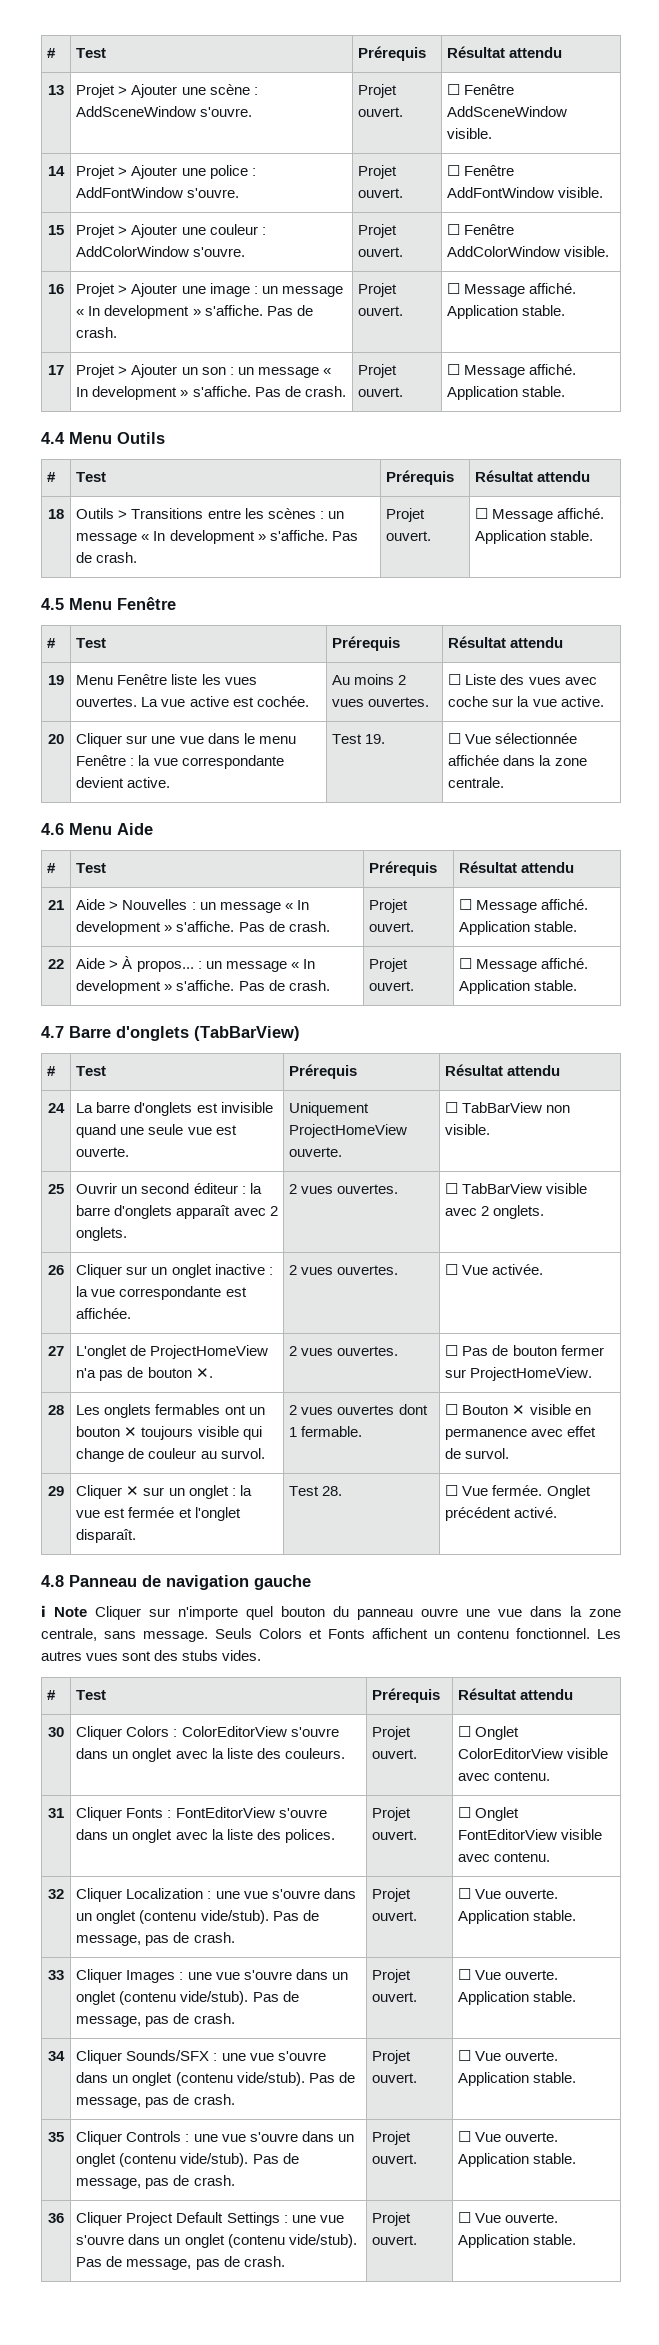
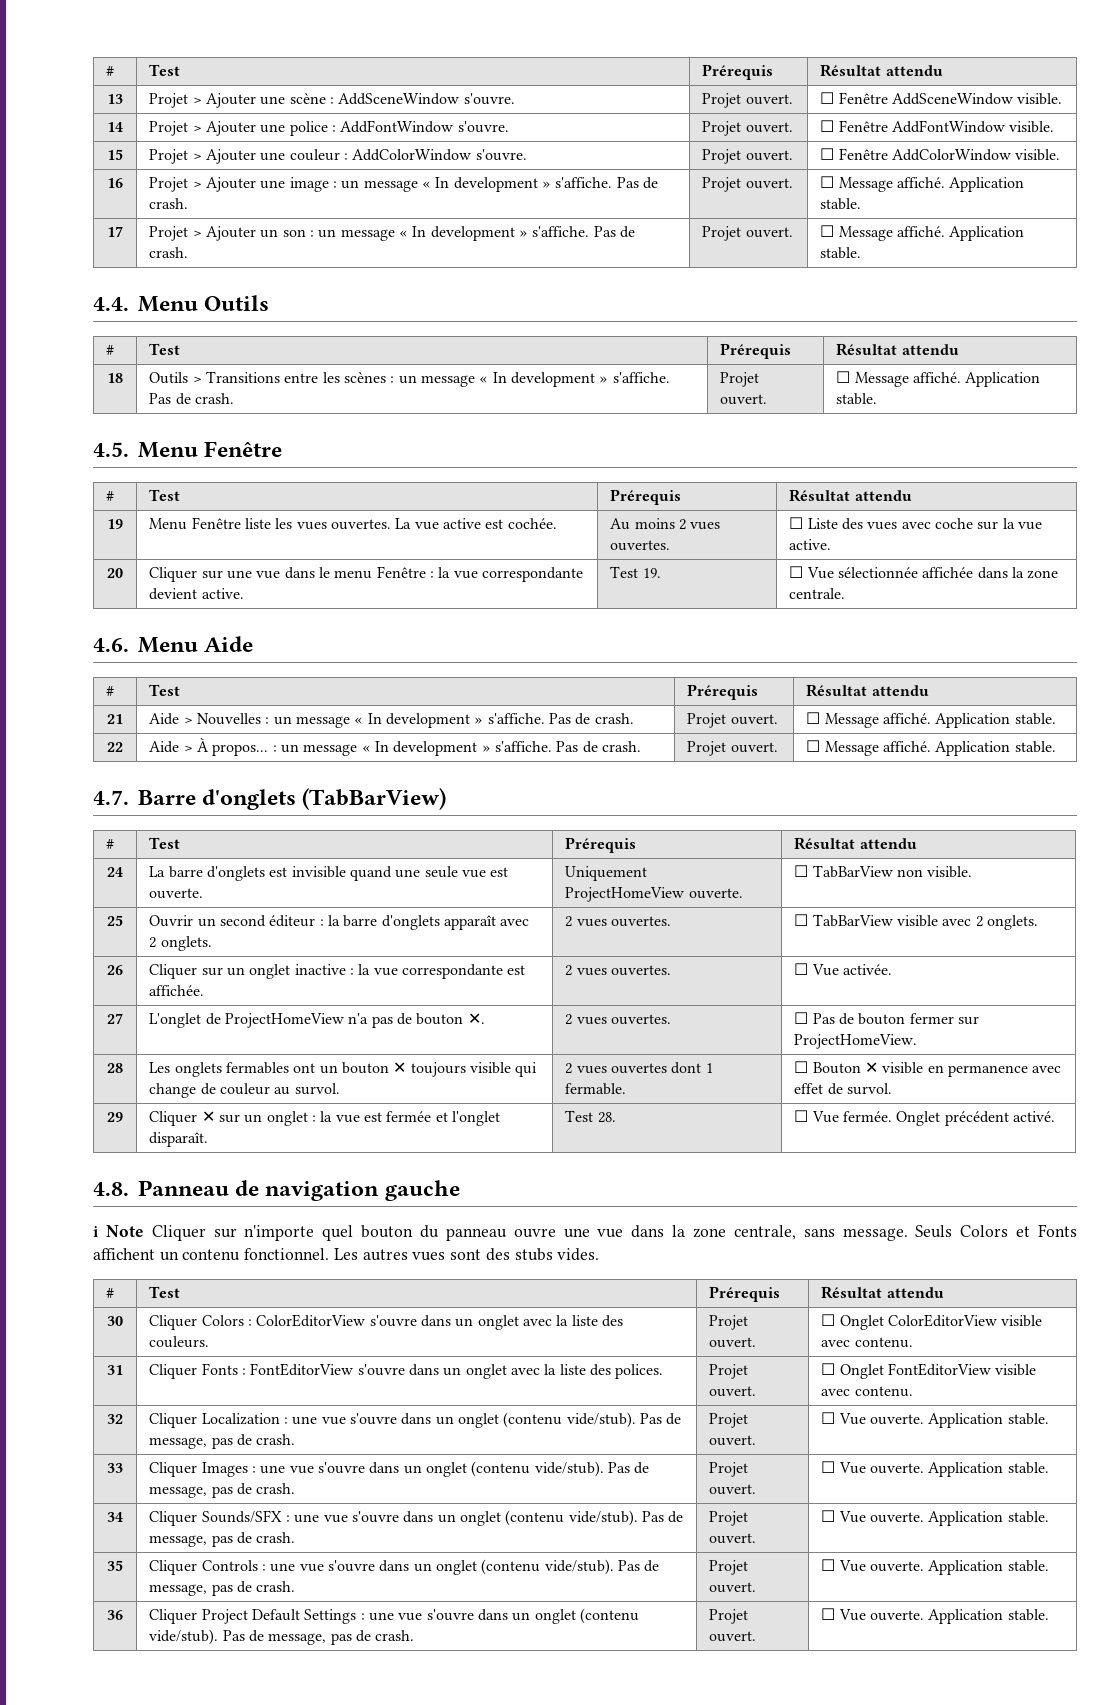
[41,432,65,444] 4.4 -> [93,297,129,311] 4.4.
[41,598,64,610] 4.5 -> [93,442,129,457] 4.5.
[41,823,64,835] 4.6 -> [93,638,129,652] 4.6.
[41,1026,64,1038] 4.7 -> [93,790,129,805] 4.7.
[41,1575,64,1587] 4.8 -> [93,1182,129,1196] 4.8.

